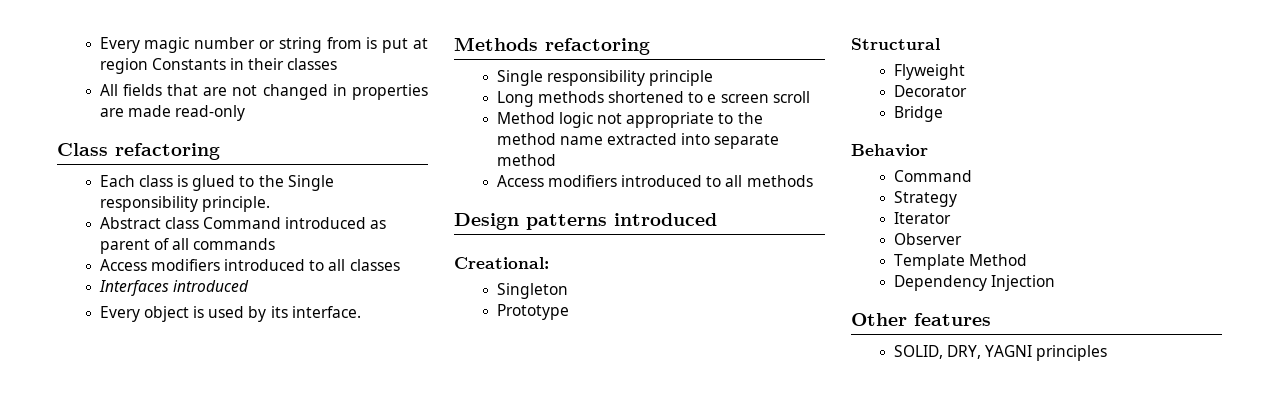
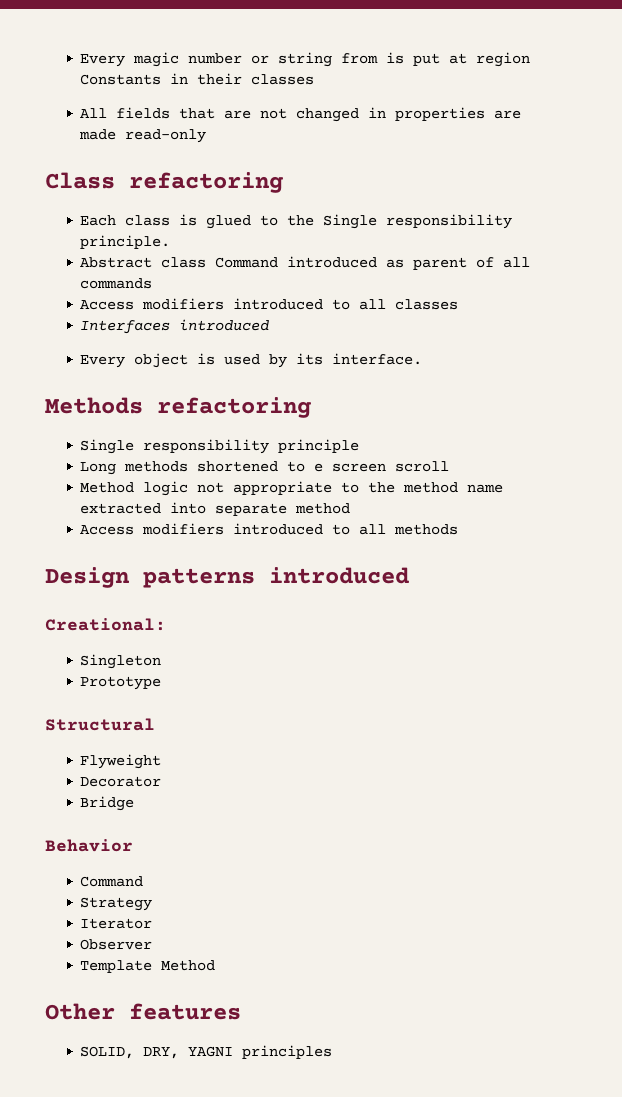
[893,275,1055,291] // Dependency Injection -> (216, 965) none

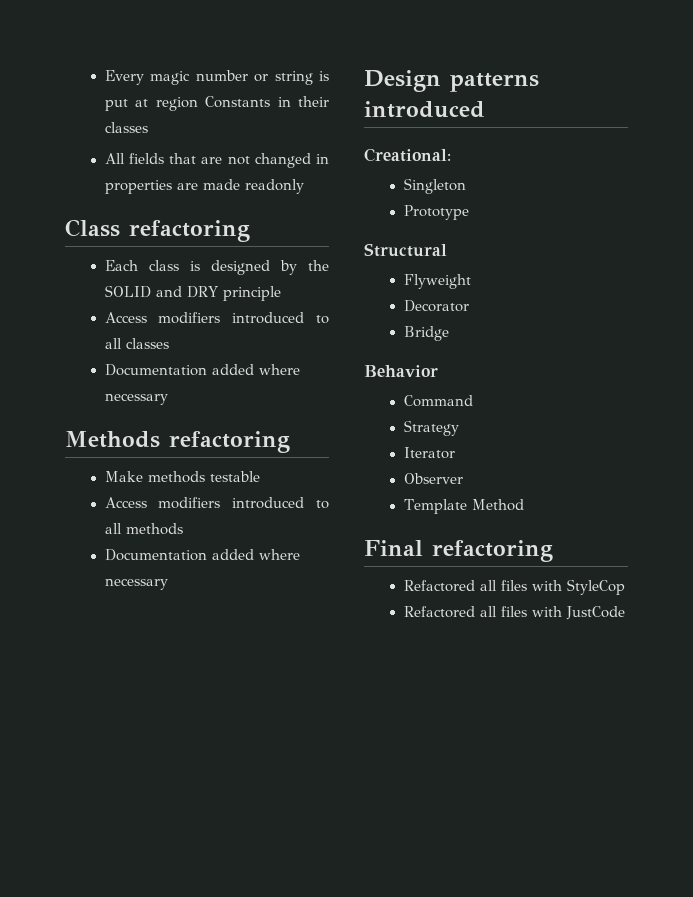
[341,53,379,64] from -> (313, 78) none
[125,129,207,143] read-only -> [244,179,304,194] readonly
[206,214,513,229] [80,235,171,249] [80,256,531,270] [80,278,153,289] glued to the Single responsibility principle. // Abstract class Command introduced as parent of all commands -> [210,260,329,275] [104,285,281,301] designed by the SOLID and DRY principle
[80,319,270,334] [80,353,423,368] [45,397,311,418] [80,439,360,454] [80,461,450,475] [80,481,504,496] [80,502,351,516] Interfaces introduced // Every object is used by its interface. // Methods refactoring // Single responsibility principle // Long methods shortened to e screen scroll // Method logic not appropriate to the method name extracted into separate method -> [104,364,300,376] [104,393,168,405] [65,431,290,453] [104,471,260,483] Documentation added where necessary // Methods refactoring // Make methods testable
(459, 529) none -> [104,549,300,561] [104,578,168,590] // Documentation added where necessary
[45,1003,241,1020] [80,1045,333,1059] Other features // SOLID, DRY, YAGNI principles -> [364,540,553,562] [403,579,625,595] [403,606,625,620] Final refactoring // Refactored all files with StyleCop // Refactored all files with JustCode

